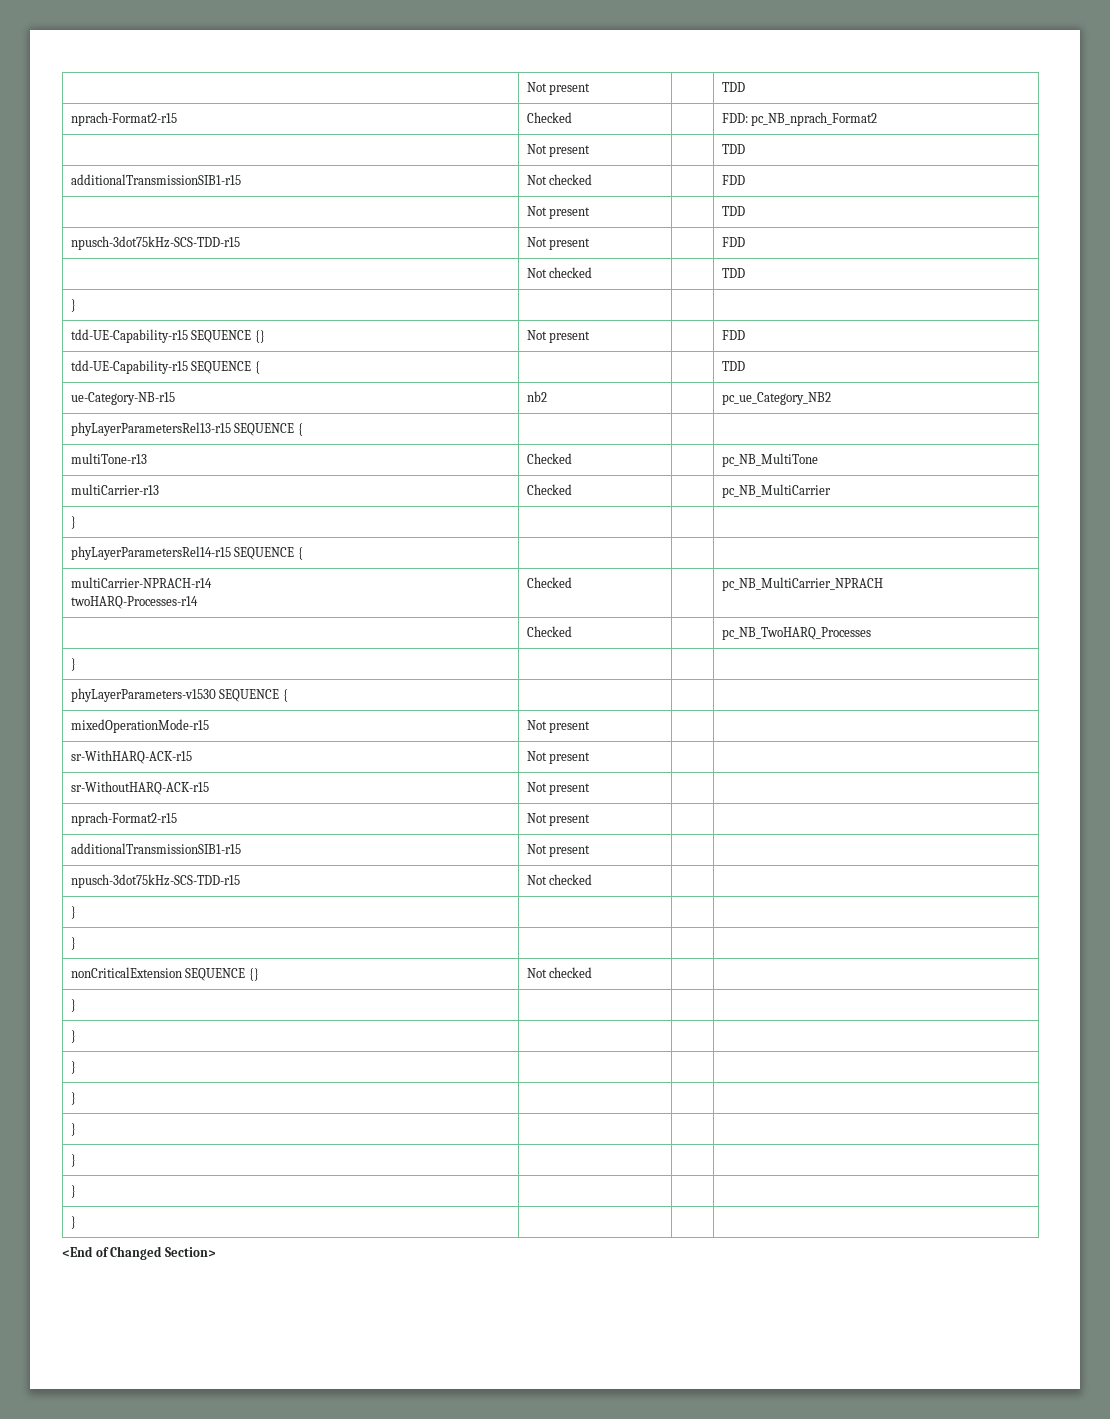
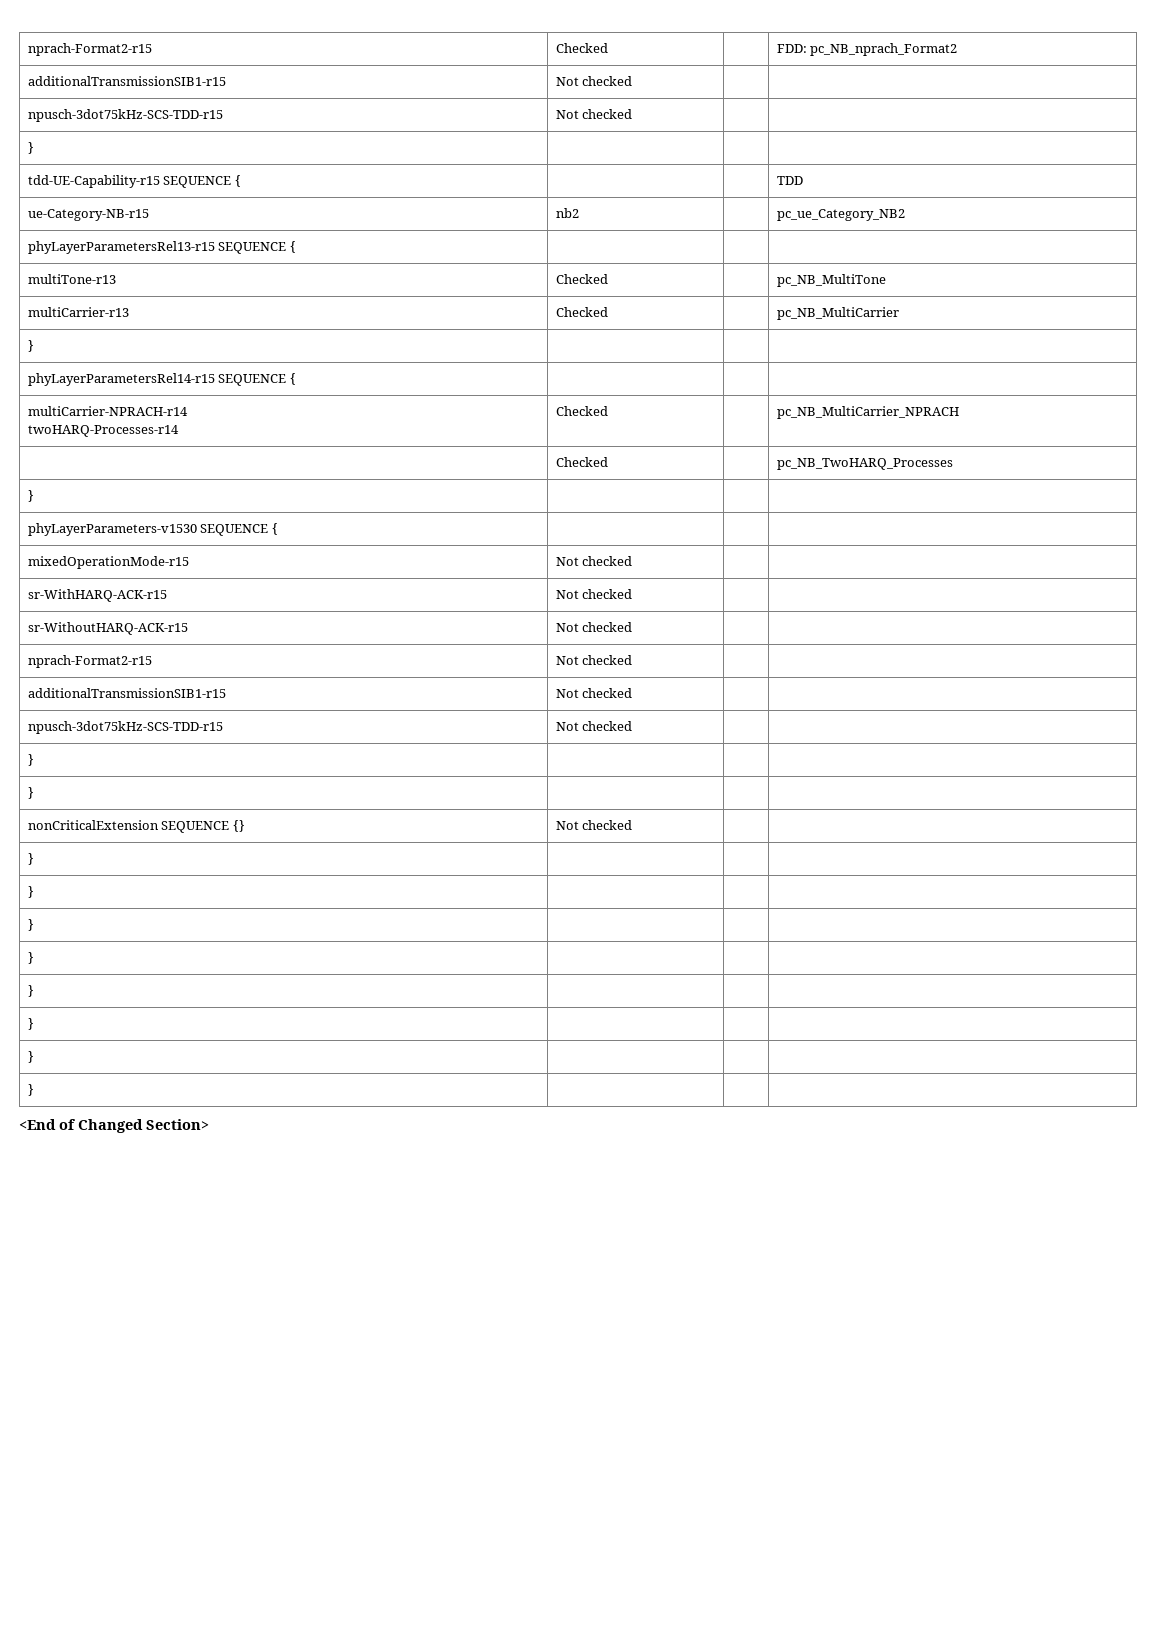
[526,82,591,95] [721,82,745,92] | Not present | | TDD // -> (27, 49) none
[526,144,591,157] [721,144,745,154] [70,174,241,185] [526,174,593,185] [721,175,745,185] [526,206,591,219] [721,206,745,216] [70,236,240,250] [526,237,591,250] [721,237,745,247] [526,267,593,278] [721,268,745,278] [70,299,76,312] [70,329,265,343] [526,330,591,343] [721,330,745,340] // | Not present | | TDD // additionalTransmissionSIB1-r15 | Not checked | | FDD // | Not present | | TDD // npusch-3dot75kHz-SCS-TDD-r15 | Not present | | FDD // | Not checked | | TDD // } | | | // tdd-UE-Capability-r15 SEQUENCE {} | Not present | | FDD -> [27,76,226,86] [555,76,633,86] [27,109,223,122] [555,109,633,119] [27,142,34,154] // additionalTransmissionSIB1-r15 | Not checked | | // npusch-3dot75kHz-SCS-TDD-r15 | Not checked | | // } | | |
[549,721,591,733] present -> [582,556,633,566] checked
[549,752,591,764] present -> [582,589,633,599] checked
[549,783,591,795] present -> [582,622,633,632] checked
[549,814,591,826] [70,843,241,854] [526,844,591,857] present | | // additionalTransmissionSIB1-r15 | Not present -> [582,655,633,665] [27,688,226,698] [555,688,633,698] checked | | // additionalTransmissionSIB1-r15 | Not checked

